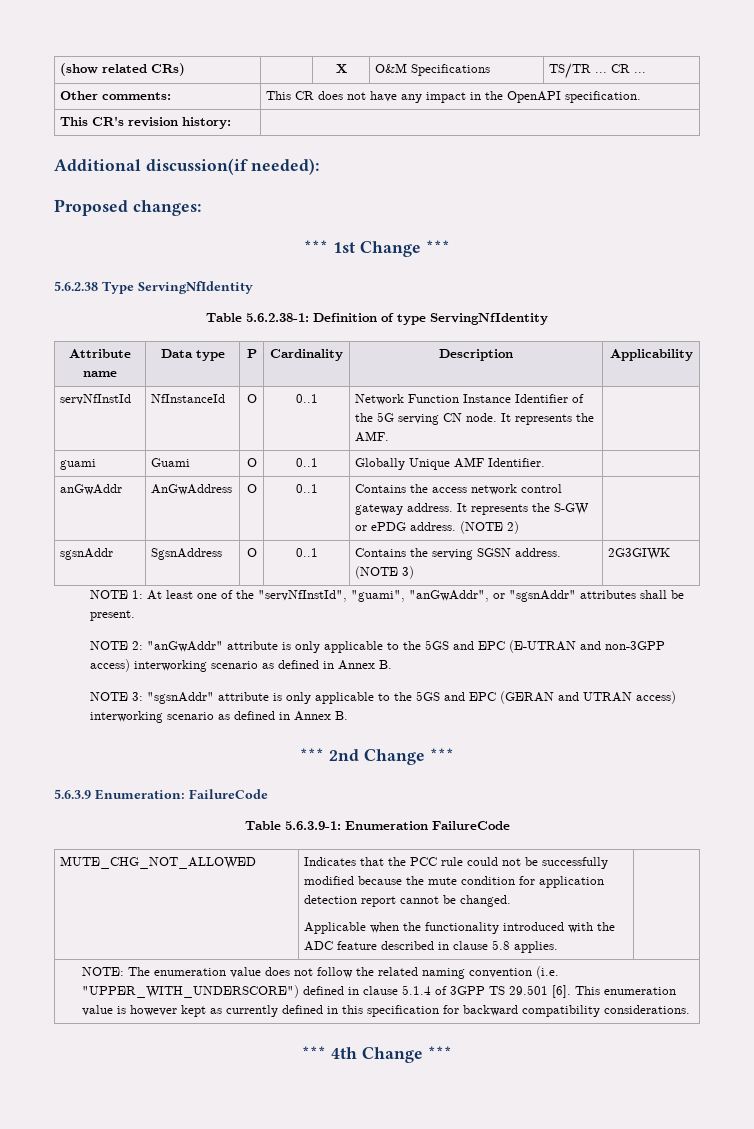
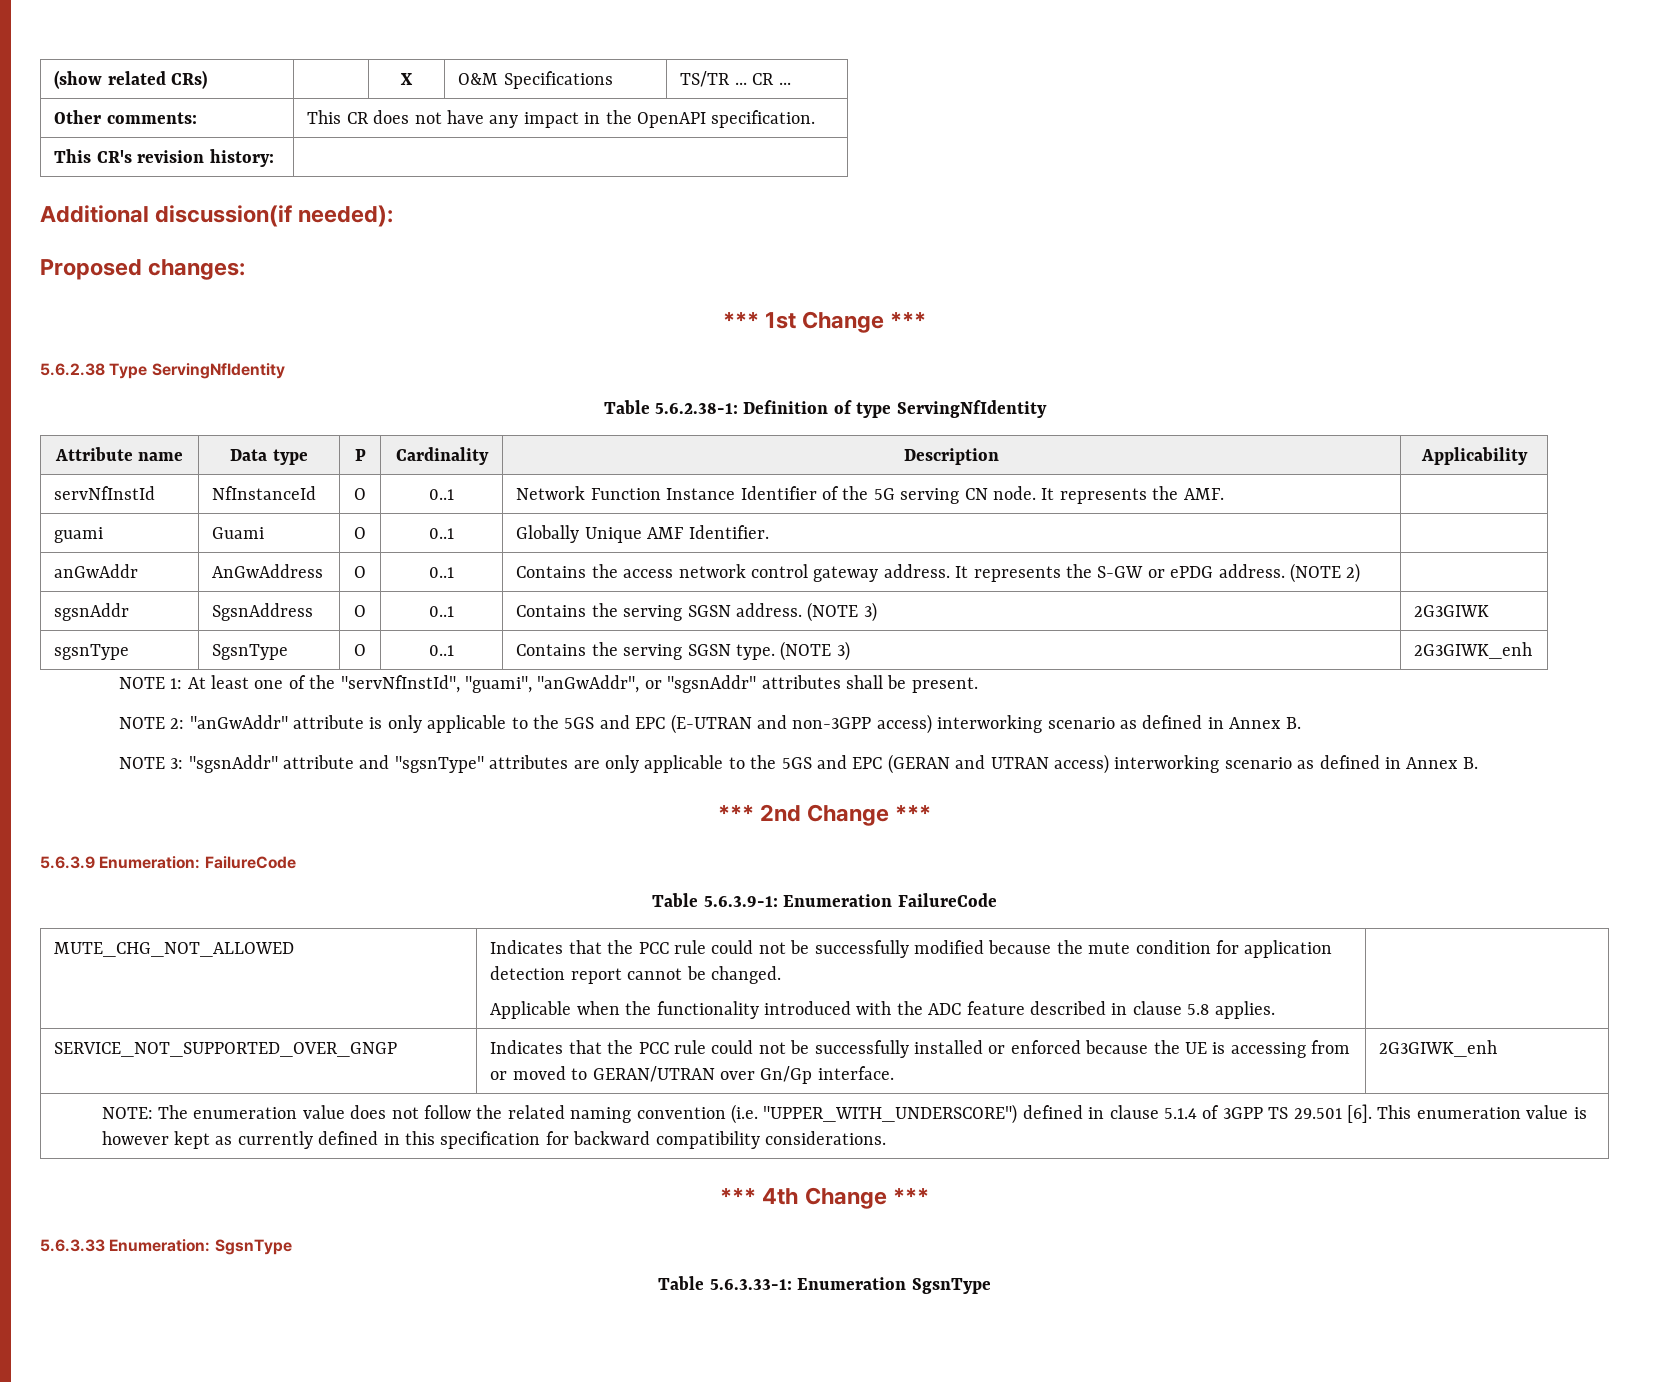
(671, 554) none -> [54,644,130,660] [212,644,289,660] [354,644,366,656] [429,645,454,656] [516,641,850,661] [1414,642,1533,659] // sgsnType | SgsnType | O | 0..1 | Contains the serving SGSN type. (NOTE 3) | 2G3GIWK_enh
[272,693,282,701] is -> [359,755,600,773] and "sgsnType" attributes are
(559, 947) none -> [54,1042,398,1057] [490,1040,1351,1058] [490,1066,894,1084] [1379,1040,1498,1057] // SERVICE_NOT_SUPPORTED_OVER_GNGP | Indicates that the PCC rule could not be successfully installed or enforced because the UE is accessing from or moved to GERAN/UTRAN over Gn/Gp interface. | 2G3GIWK_enh
(452, 1052) none -> [40,1239,292,1255] [658,1276,991,1294] // 5.6.3.33 Enumeration: SgsnType // Table 5.6.3.33-1: Enumeration SgsnType

